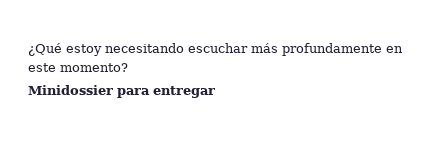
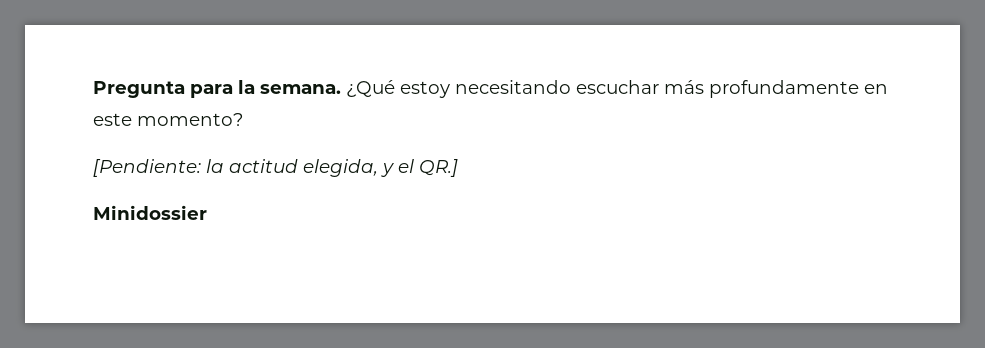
(28, 49) none -> [93,80,341,98] Pregunta para la semana.
(128, 67) none -> [93,159,458,177] // [Pendiente: la actitud elegida, y el QR.]
[117,86,215,98] para entregar -> (207, 212) none

